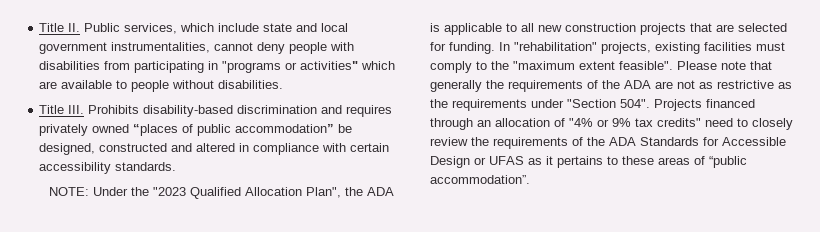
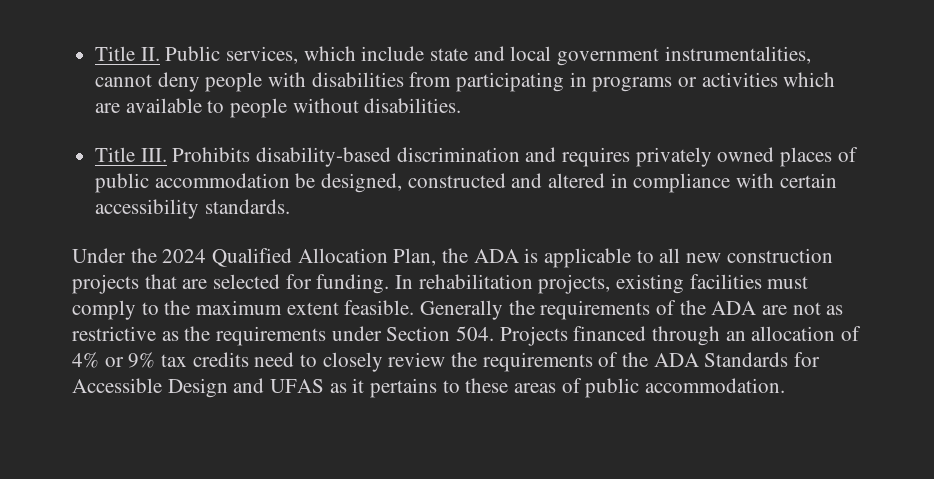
[222,61,359,73] "programs or activities" -> [592,72,778,92] programs or activities
[133,124,335,136] “places of public accommodation” -> [780,147,858,167] [95,173,290,193] places of public accommodation
[48,187,89,196] NOTE: -> (290, 206) none
[152,187,186,196] "2023 -> [162,249,207,263] 2024
[305,187,341,198] Plan", -> [393,248,437,266] Plan,
[514,42,597,51] "rehabilitation" -> [418,274,533,289] rehabilitation
[513,61,772,70] [430,80,482,92] "maximum extent feasible". Please note that generally -> [196,300,504,320] maximum extent feasible. Generally
[567,99,650,108] "Section 504". -> [386,326,495,341] Section 504.
[569,118,593,127] "4% -> [72,352,99,368] 4%
[657,118,701,127] credits" -> [192,352,249,367] credits
[474,157,486,165] or -> [233,378,265,393] and
[709,156,747,168] [430,175,530,184] “public accommodation”. -> [585,378,786,398] public accommodation.

